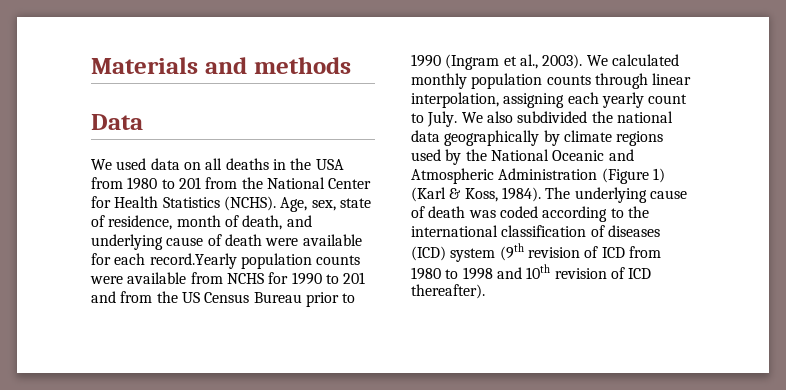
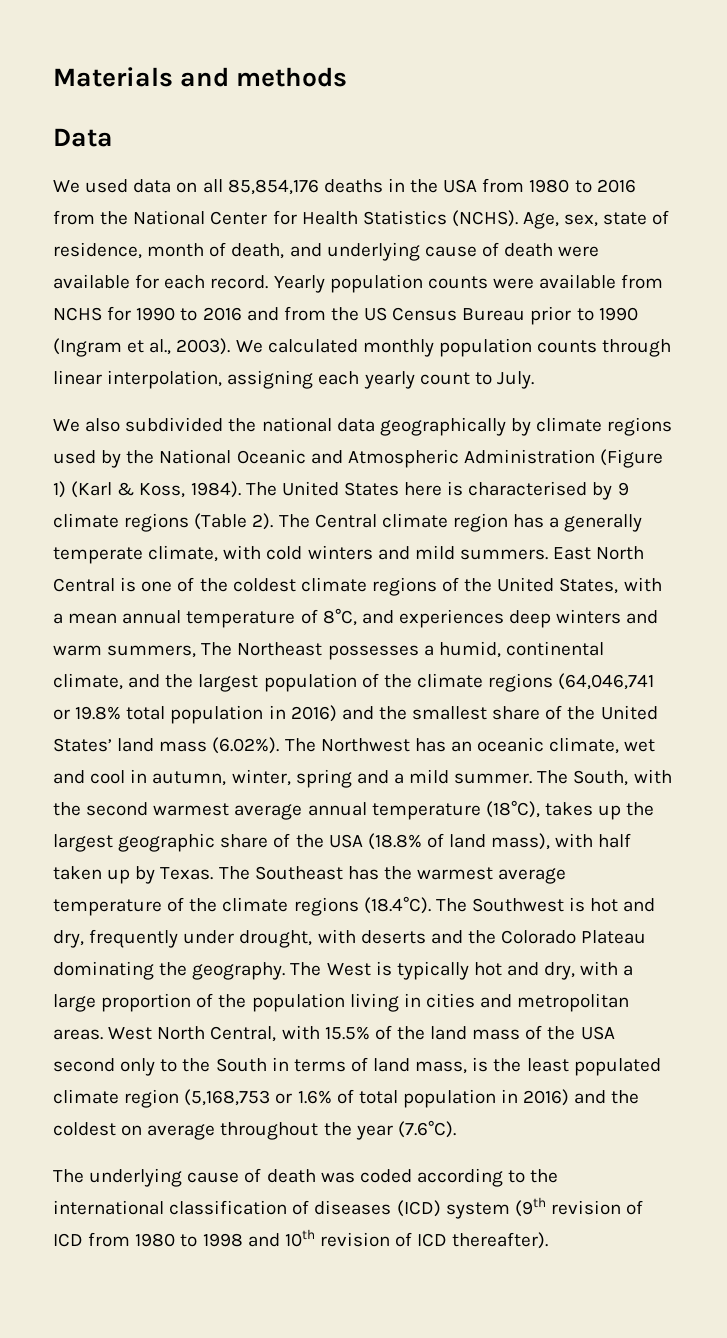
(223, 164) none -> [227,179,319,195] 85,854,176
[178,177,201,189] 201 -> [596,179,636,193] 2016
[149,253,237,269] record.Yearly -> [210,275,325,293] record. Yearly
[343,272,366,284] 201 -> [202,307,242,321] 2016
(458, 119) none -> (534, 380) //
(571, 193) none -> [281,481,629,500] [53,513,643,532] [53,545,645,564] [53,577,662,596] [53,608,659,628] [53,641,604,660] [53,673,655,692] [53,705,658,724] [53,737,656,754] [53,769,672,788] [53,800,655,820] [53,833,632,852] [53,866,567,884] [53,896,656,916] [53,929,647,948] [53,961,634,980] [53,993,630,1012] [53,1025,615,1042] [53,1057,661,1076] [53,1089,640,1108] [53,1120,456,1140] [53,1169,84,1183] United States here is characterised by 9 climate regions (Table 2). The Central climate region has a generally temperate climate, with cold winters and mild summers. East North Central is one of the coldest climate regions of the United States, with a mean annual temperature of 8°C, and experiences deep winters and warm summers, The Northeast possesses a humid, continental climate, and the largest population of the climate regions (64,046,741 or 19.8% total population in 2016) and the smallest share of the United States’ land mass (6.02%). The Northwest has an oceanic climate, wet and cool in autumn, winter, spring and a mild summer. The South, with the second warmest average annual temperature (18°C), takes up the largest geographic share of the USA (18.8% of land mass), with half taken up by Texas. The Southeast has the warmest average temperature of the climate regions (18.4°C). The Southwest is hot and dry, frequently under drought, with deserts and the Colorado Plateau dominating the geography. The West is typically hot and dry, with a large proportion of the population living in cities and metropolitan areas. West North Central, with 15.5% of the land mass of the USA second only to the South in terms of land mass, is the least populated climate region (5,168,753 or 1.6% of total population in 2016) and the coldest on average throughout the year (7.6°C). // The

